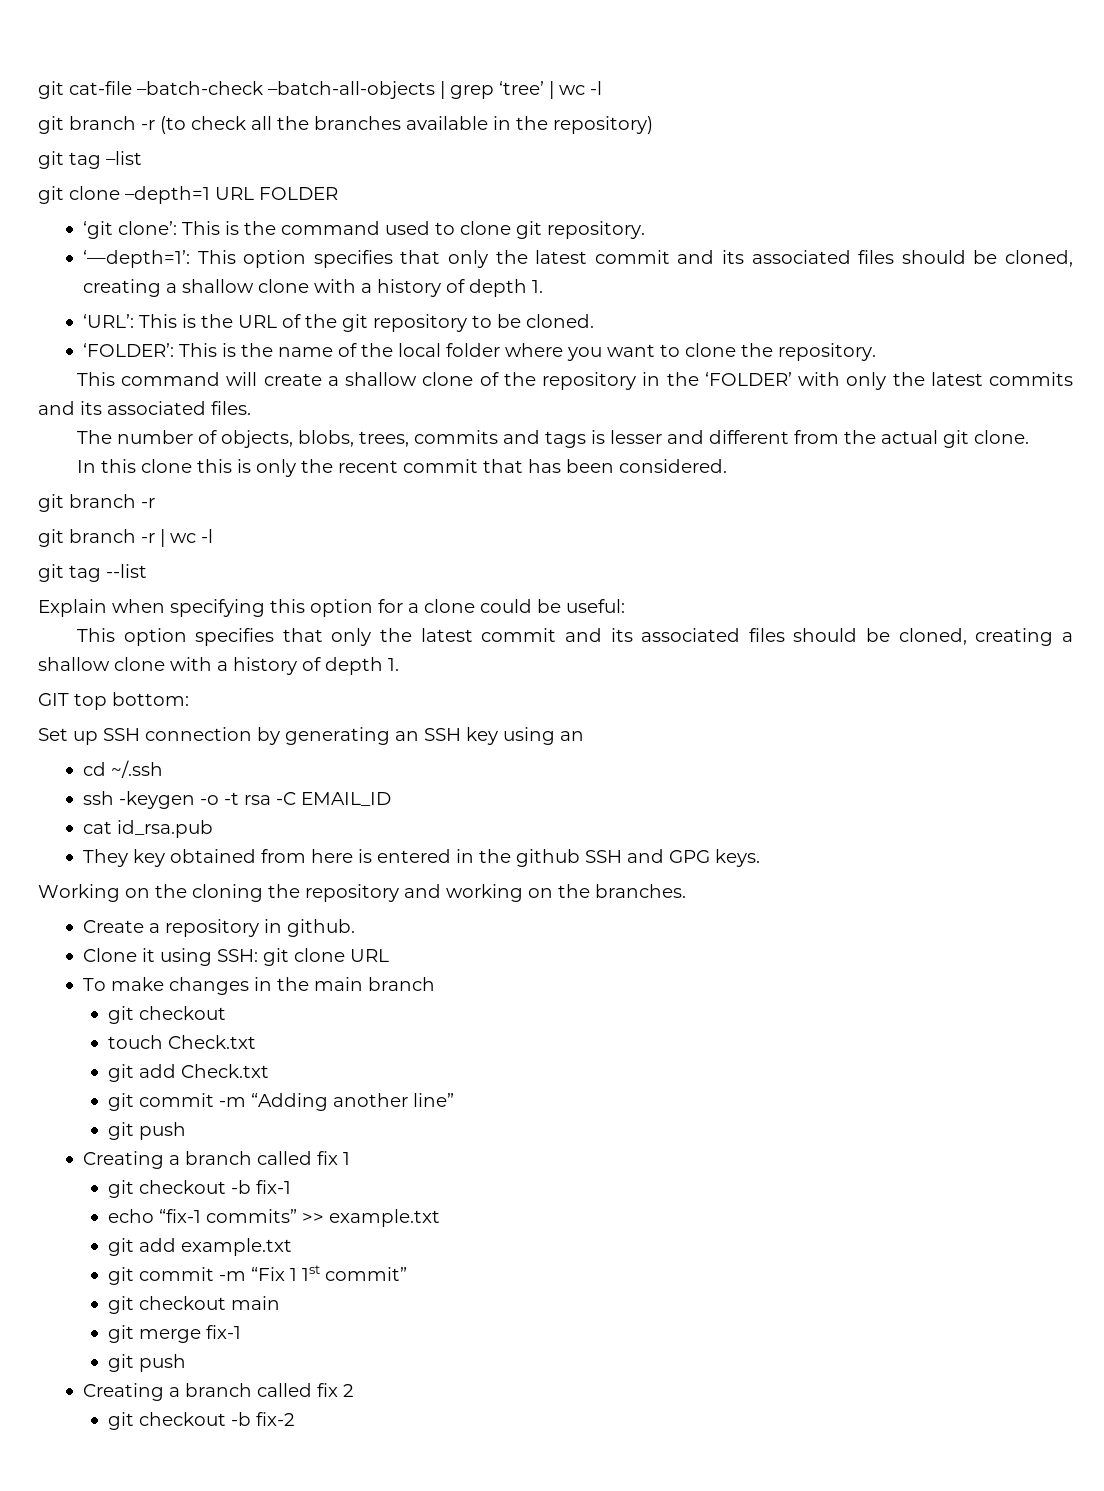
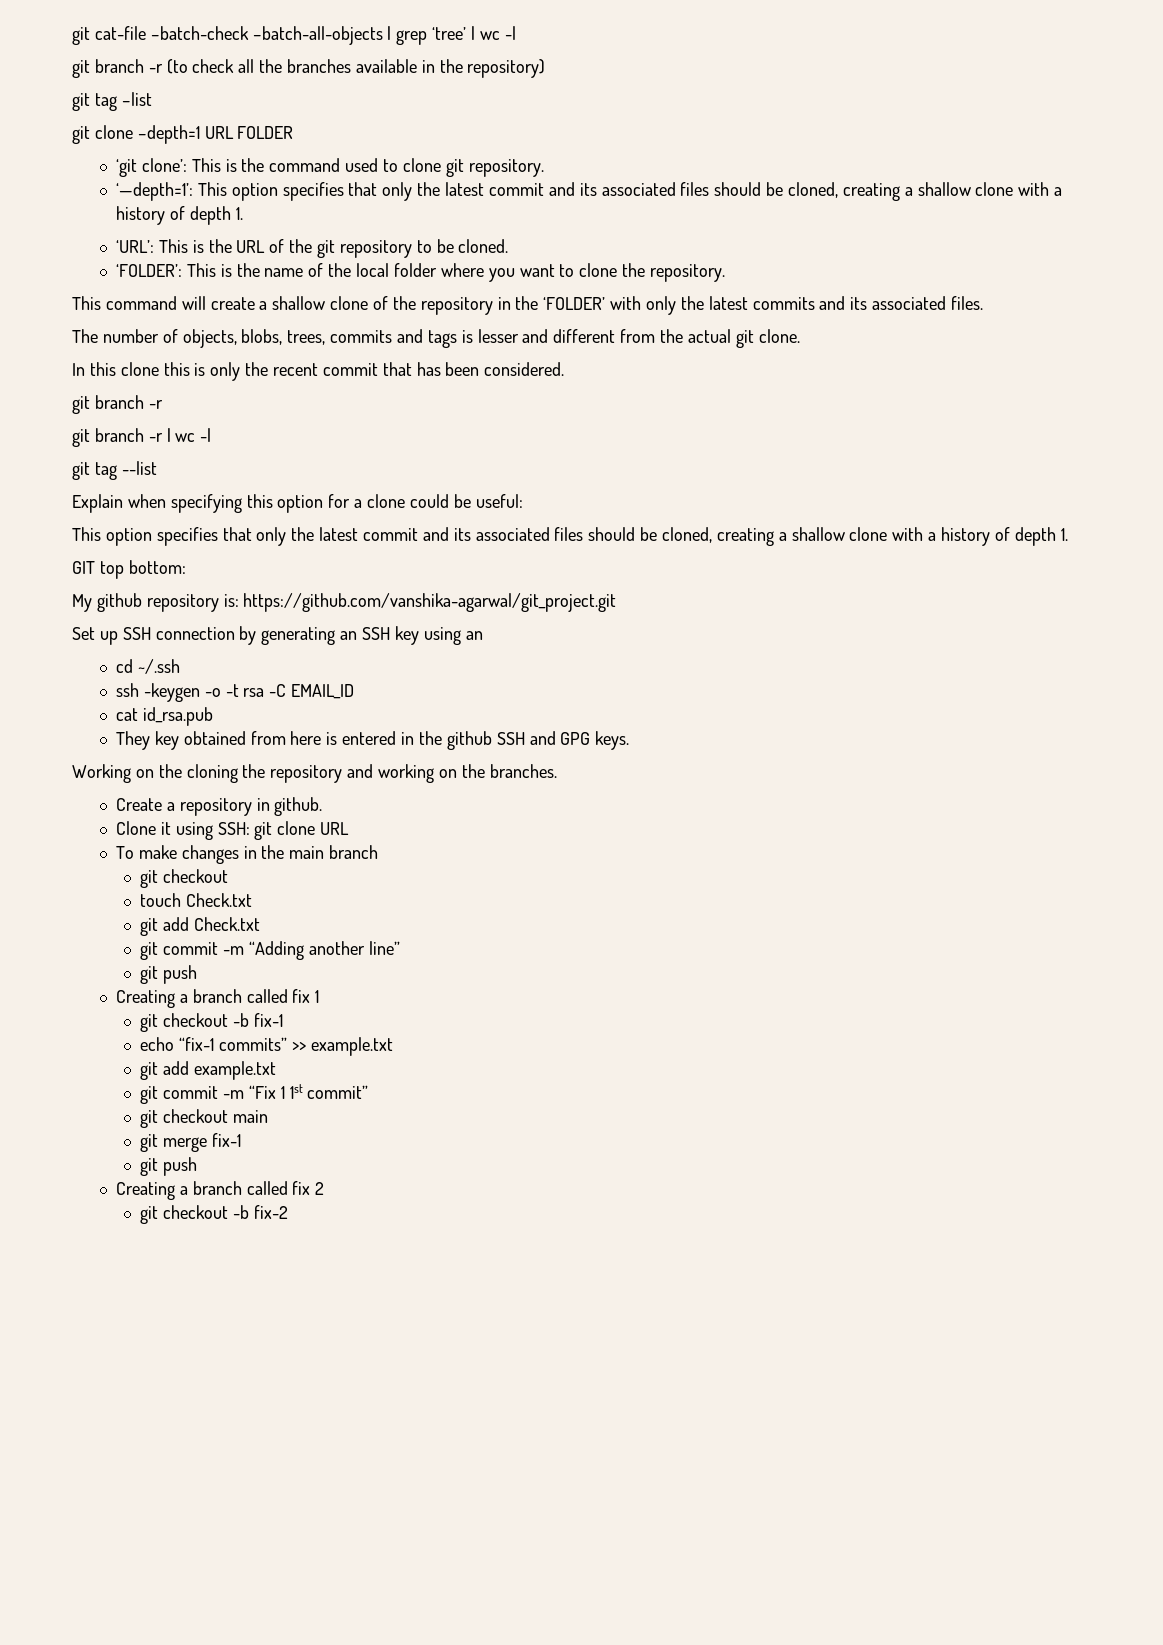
(189, 699) none -> [72,593,617,612] // My github repository is: https://github.com/vanshika-agarwal/git_project.git

